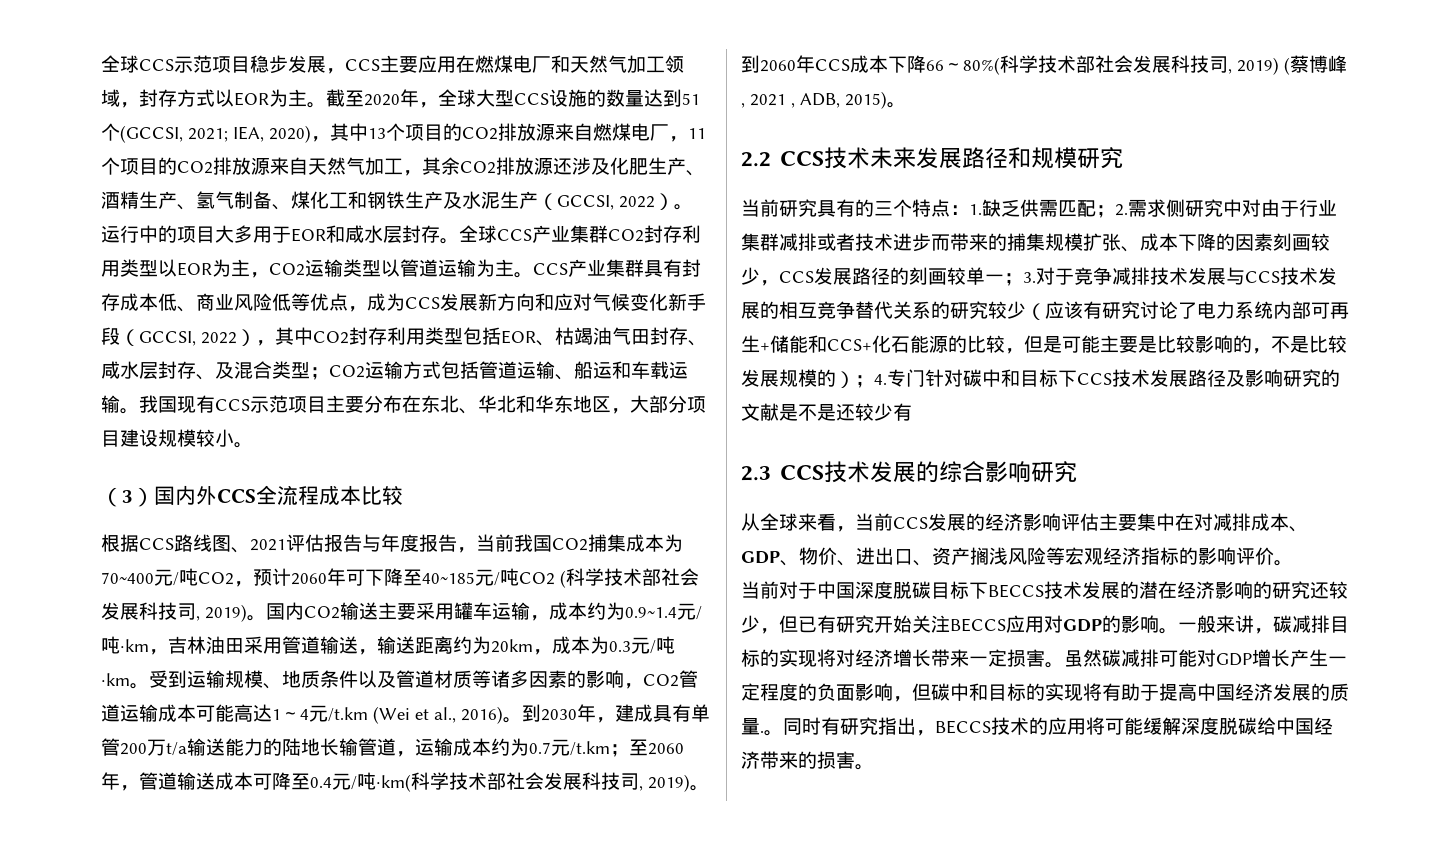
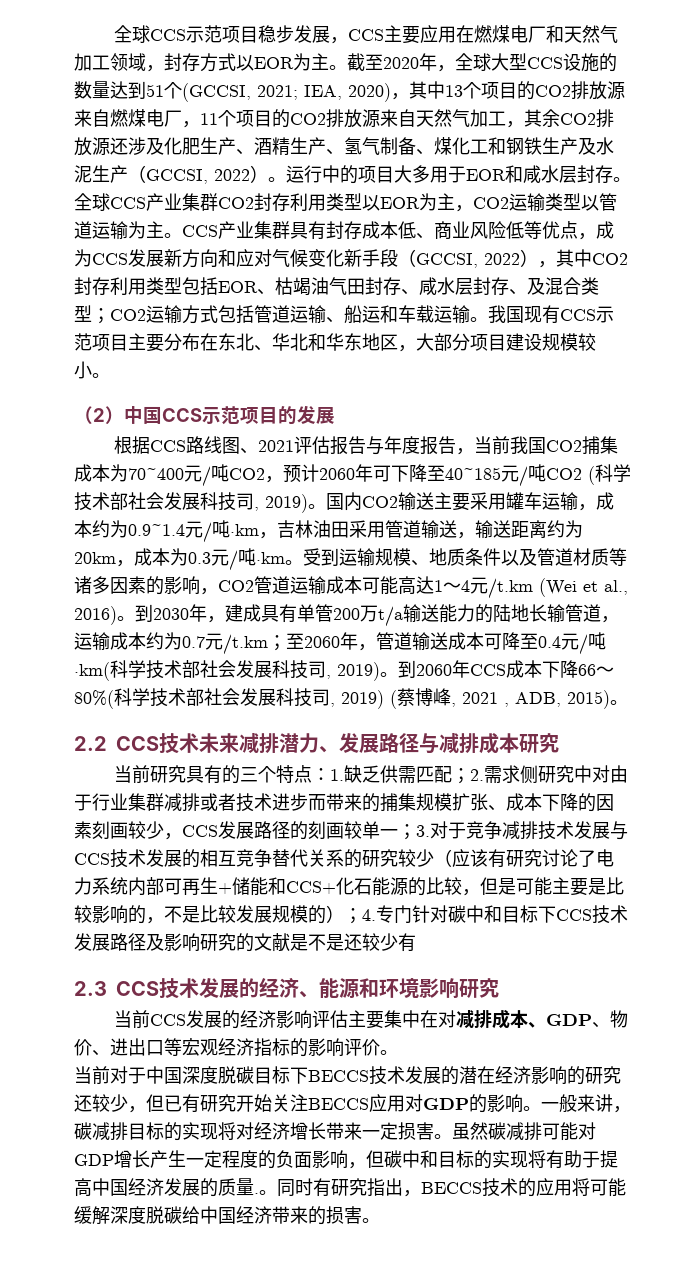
[122,485,403,507] 3）国内外CCS全流程成本比较 -> [93,405,335,425] 2）中国CCS示范项目的发展
[916,147,1078,169] 发展路径和规模 -> [239,732,519,754] 减排潜力、发展路径与减排成本
[939,461,986,483] 综合 -> [259,977,419,999] 经济、能源和环境
[741,513,855,532] 从全球来看， -> (499, 988) none
[913,547,1046,566] 、资产搁浅风险 -> (164, 1048) none

